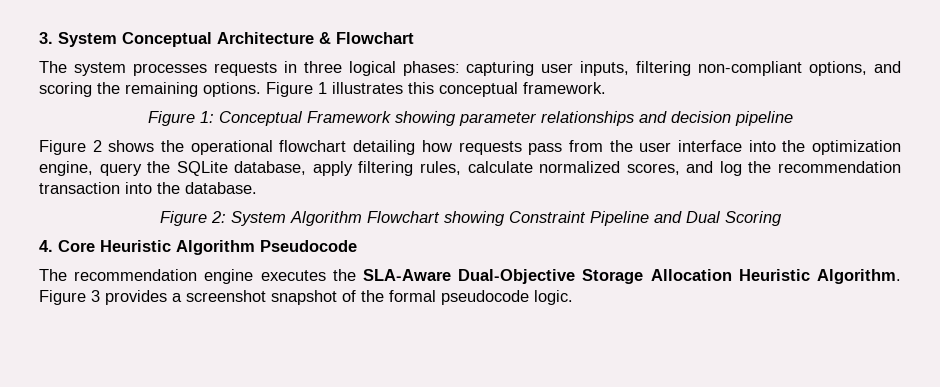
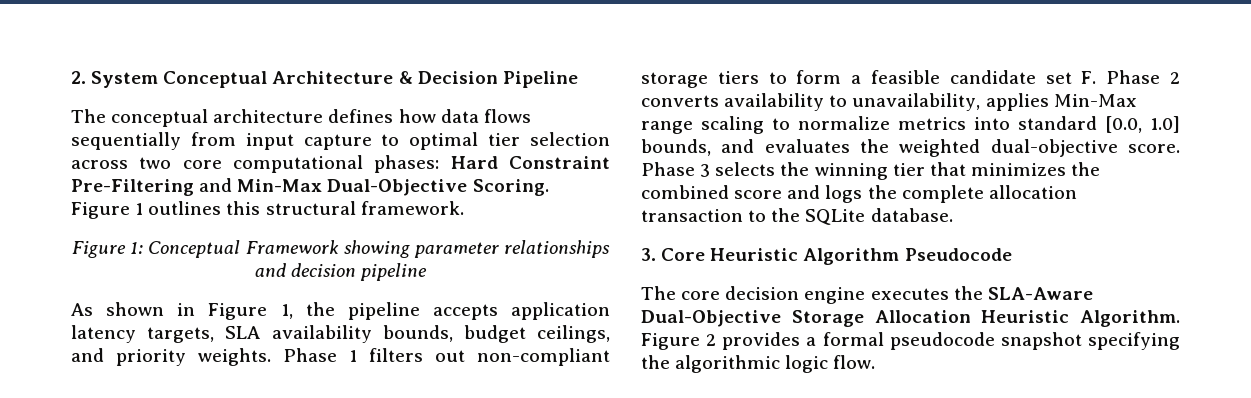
[39,32,53,44] 3. -> [71,71,86,84] 2.
[336,32,414,44] [39,61,902,76] [39,82,518,97] Flowchart // The system processes requests in three logical phases: capturing user inputs, filtering non-compliant options, and scoring the remaining options. Figure 1 illustrates this conceptual -> [417,71,578,88] [71,109,531,127] [71,132,611,150] [71,155,610,173] [71,178,549,196] [71,201,356,219] Decision Pipeline // The conceptual architecture defines how data flows sequentially from input capture to optimal tier selection across two core computational phases: Hard Constraint Pre-Filtering and Min-Max Dual-Objective Scoring. Figure 1 outlines this structural
[39,140,901,155] [39,161,901,176] [39,182,257,194] [159,211,782,226] [39,240,53,252] Figure 2 shows the operational flowchart detailing how requests pass from the user interface into the optimization engine, query the SQLite database, apply filtering rules, calculate normalized scores, and log the recommendation transaction into the database. // Figure 2: System Algorithm Flowchart showing Constraint Pipeline and Dual Scoring // 4. -> [71,302,610,320] [71,325,611,343] [71,348,610,366] [641,70,1180,88] [641,93,1137,111] [641,116,1180,134] [641,139,1180,157] [641,162,1101,180] [641,185,1077,203] [641,208,953,225] [641,248,656,261] As shown in Figure 1, the pipeline accepts application latency targets, SLA availability bounds, budget ceilings, and priority weights. Phase 1 filters out non-compliant storage tiers to form a feasible candidate set F. Phase 2 converts availability to unavailability, applies Min-Max range scaling to normalize metrics into standard [0.0, 1.0] bounds, and evaluates the weighted dual-objective score. Phase 3 selects the winning tier that minimizes the combined score and logs the complete allocation transaction to the SQLite database. // 3.
[74,269,198,281] recommendation -> [681,286,800,300] core decision
[91,290,100,302] 3 -> [706,334,717,346] 2
[186,290,573,305] screenshot snapshot of the formal pseudocode logic. -> [822,332,1180,350] [641,355,876,373] formal pseudocode snapshot specifying the algorithmic logic flow.

